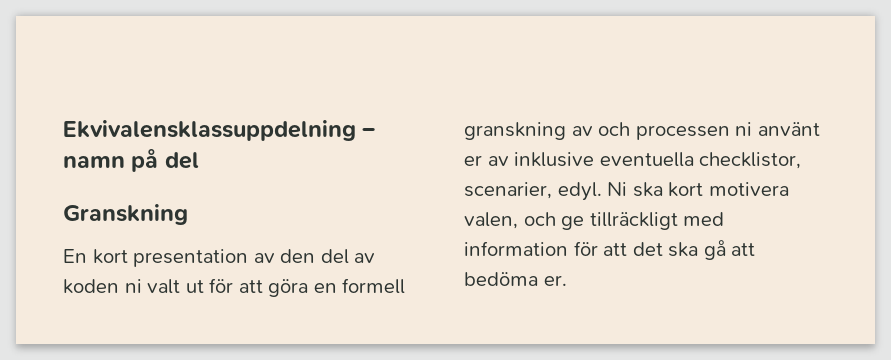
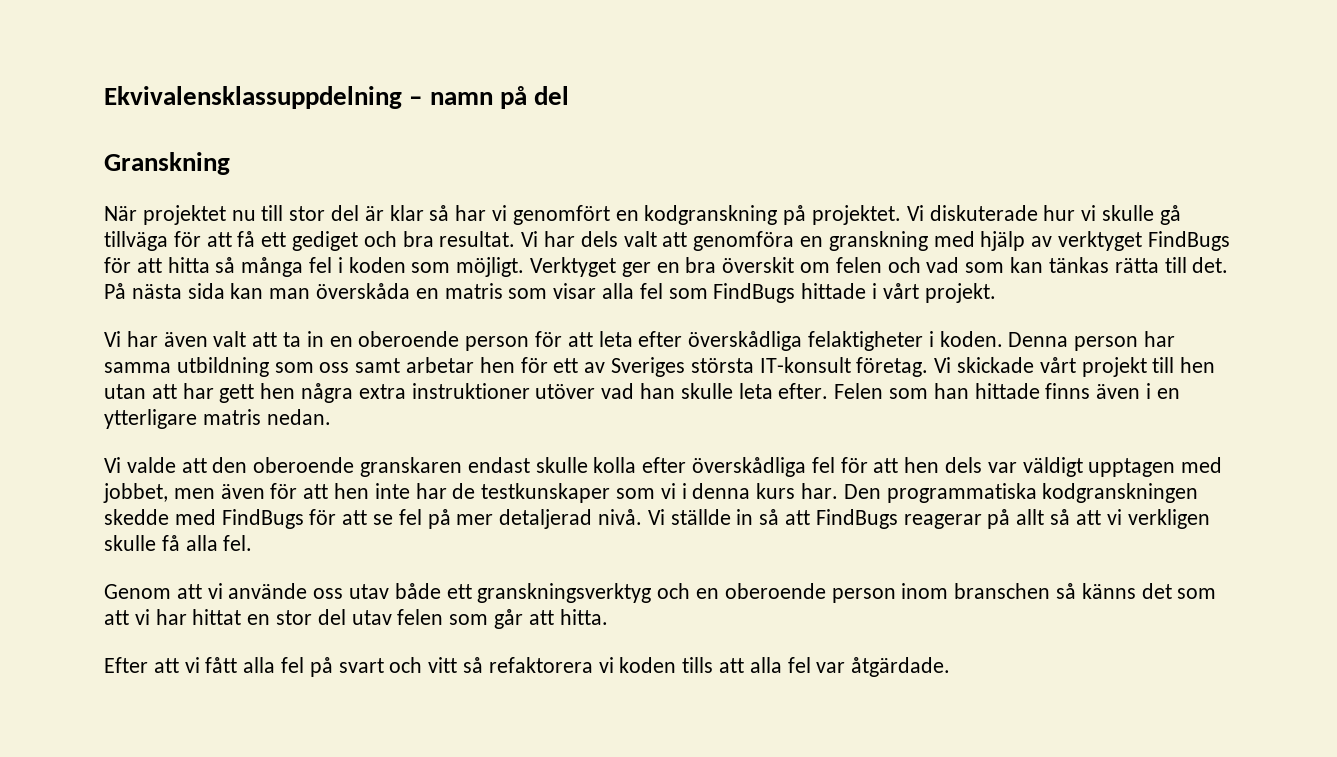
[63,249,376,267] [63,278,406,297] [464,122,820,140] [464,152,802,169] [464,182,789,201] [464,212,725,230] [464,240,756,260] [464,272,567,286] En kort presentation av den del av koden ni valt ut för att göra en formell granskning av och processen ni använt er av inklusive eventuella checklistor, scenarier, edyl. Ni ska kort motivera valen, och ge tillräckligt med information för att det ska gå att bedöma er. -> [104,205,1181,225] [104,231,1230,251] [104,257,1229,277] [104,283,996,303] [104,331,1176,351] [104,357,1216,377] [104,383,1180,403] [104,409,331,429] [104,457,1223,477] [103,483,1199,503] [104,509,1210,529] [104,535,253,551] [104,583,1217,603] [104,609,608,629] [104,657,951,677] När projektet nu till stor del är klar så har vi genomfört en kodgranskning på projektet. Vi diskuterade hur vi skulle gå tillväga för att få ett gediget och bra resultat. Vi har dels valt att genomföra en granskning med hjälp av verktyget FindBugs för att hitta så många fel i koden som möjligt. Verktyget ger en bra överskit om felen och vad som kan tänkas rätta till det. På nästa sida kan man överskåda en matris som visar alla fel som FindBugs hittade i vårt projekt. // Vi har även valt att ta in en oberoende person för att leta efter överskådliga felaktigheter i koden. Denna person har samma utbildning som oss samt arbetar hen för ett av Sveriges största IT-konsult företag. Vi skickade vårt projekt till hen utan att har gett hen några extra instruktioner utöver vad han skulle leta efter. Felen som han hittade finns även i en ytterligare matris nedan. // Vi valde att den oberoende granskaren endast skulle kolla efter överskådliga fel för att hen dels var väldigt upptagen med jobbet, men även för att hen inte har de testkunskaper som vi i denna kurs har. Den programmatiska kodgranskningen skedde med FindBugs för att se fel på mer detaljerad nivå. Vi ställde in så att FindBugs reagerar på allt så att vi verkligen skulle få alla fel. // Genom att vi använde oss utav både ett granskningsverktyg och en oberoende person inom branschen så känns det som att vi har hittat en stor del utav felen som går att hitta. // Efter att vi fått alla fel på svart och vitt så refaktorera vi koden tills att alla fel var åtgärdade.

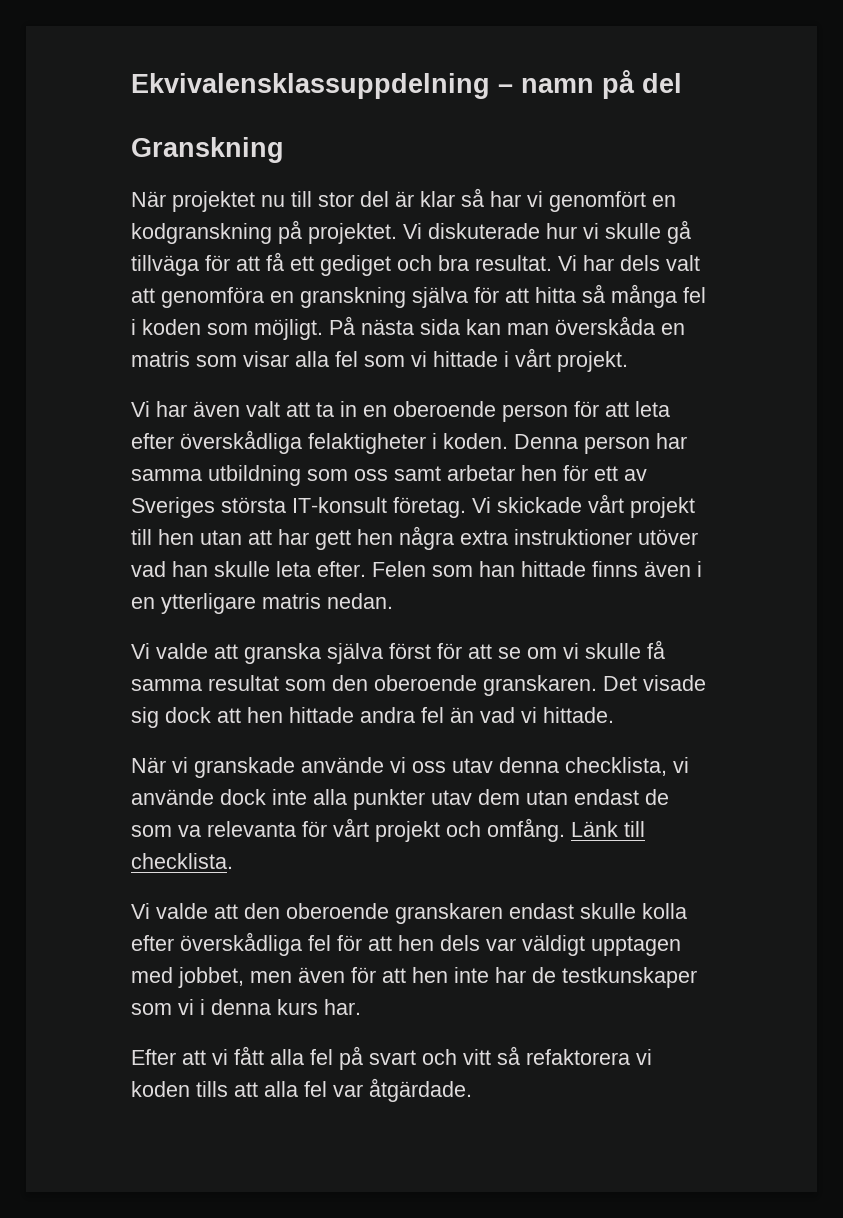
[933,231,1230,251] med hjälp av verktyget FindBugs -> [412,287,468,308] själva
[530,257,1229,277] Verktyget ger en bra överskit om felen och vad som kan tänkas rätta till det. -> (323, 329) none
[713,283,796,303] FindBugs -> [411,351,427,367] vi
(331, 417) none -> [131,640,665,664] [131,675,706,696] [131,707,614,728] [131,757,689,778] [131,789,669,810] [131,818,645,842] [131,853,233,869] // Vi valde att granska själva först för att se om vi skulle få samma resultat som den oberoende granskaren. Det visade sig dock att hen hittade andra fel än vad vi hittade. // När vi granskade använde vi oss utav denna checklista, vi använde dock inte alla punkter utav dem utan endast de som va relevanta för vårt projekt och omfång. Länk till checklista.
[843,483,1199,503] [104,509,1210,529] [104,535,253,551] [104,583,1217,603] [104,609,608,629] Den programmatiska kodgranskningen skedde med FindBugs för att se fel på mer detaljerad nivå. Vi ställde in så att FindBugs reagerar på allt så att vi verkligen skulle få alla fel. // Genom att vi använde oss utav både ett granskningsverktyg och en oberoende person inom branschen så känns det som att vi har hittat en stor del utav felen som går att hitta. -> (361, 1007) none

